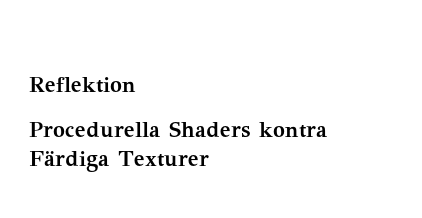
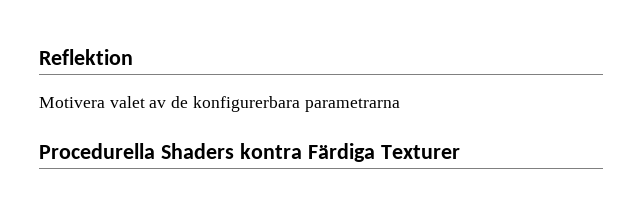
(136, 85) none -> [39,96,400,112] // Motivera valet av de konfigurerbara parametrarna

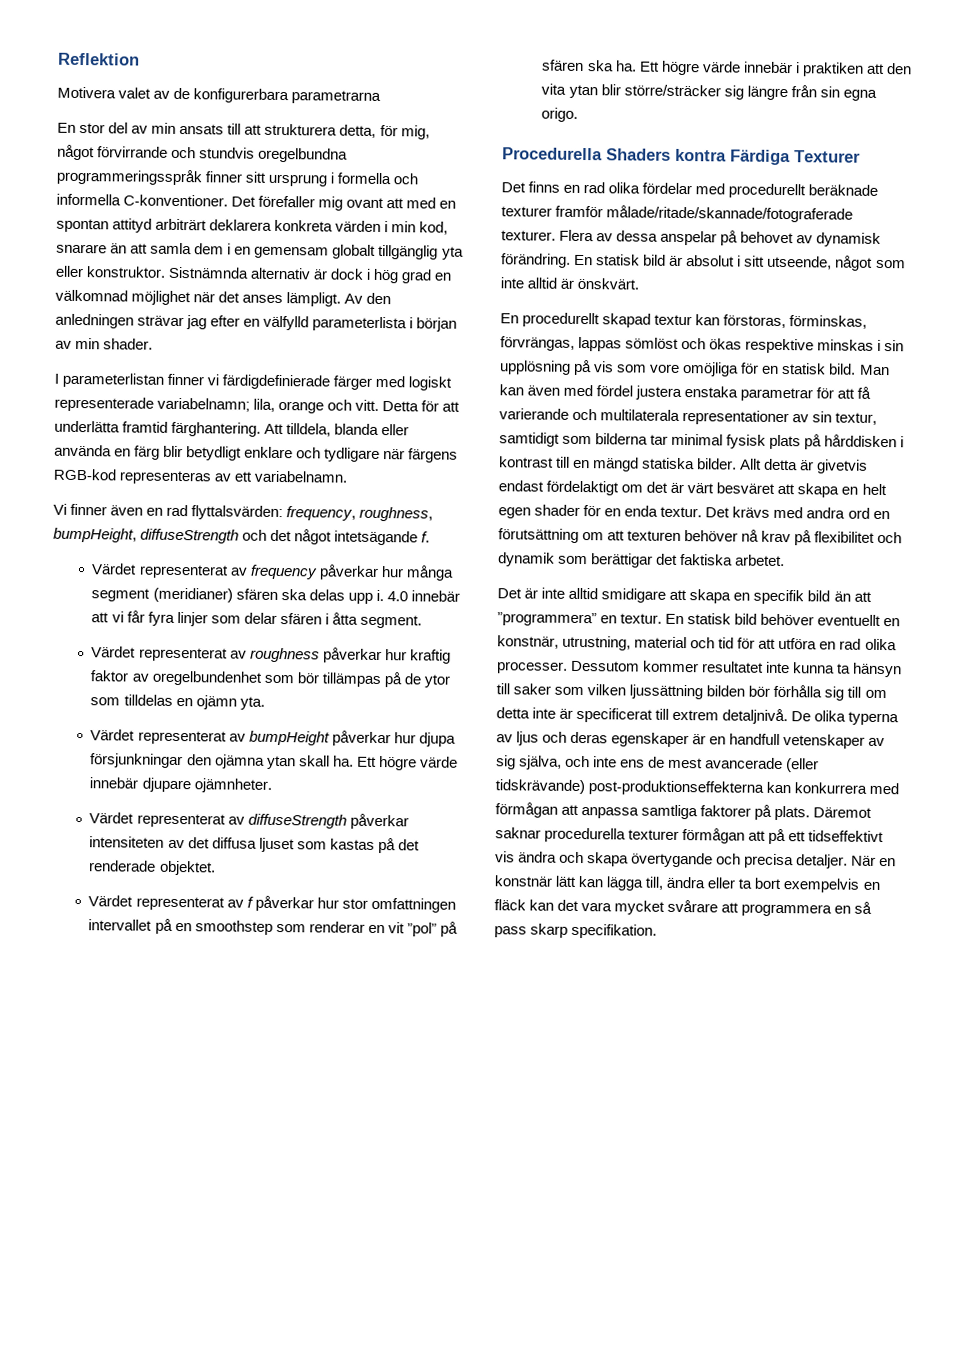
(400, 105) none -> [57,122,430,140] [57,144,349,163] [56,168,419,187] [56,193,457,211] [56,218,449,235] [56,242,464,260] [55,265,452,284] [55,289,392,307] [55,313,458,332] [55,337,154,350] [54,372,453,391] [54,396,461,414] [54,420,410,437] [54,444,459,463] [53,468,348,485] [53,503,434,522] [53,527,431,546] [91,563,454,581] [91,587,460,604] [91,610,422,629] [91,646,451,664] [90,670,450,688] [90,694,265,710] [90,729,456,747] [90,753,458,771] [89,777,272,793] [89,812,409,830] [89,836,420,854] [89,860,216,876] [88,895,456,913] [88,918,458,937] [541,59,912,77] [541,83,877,101] [541,107,579,122] // En stor del av min ansats till att strukturera detta, för mig, något förvirrande och stundvis oregelbundna programmeringsspråk finner sitt ursprung i formella och informella C-konventioner. Det förefaller mig ovant att med en spontan attityd arbiträrt deklarera konkreta värden i min kod, snarare än att samla dem i en gemensam globalt tillgänglig yta eller konstruktor. Sistnämnda alternativ är dock i hög grad en välkomnad möjlighet när det anses lämpligt. Av den anledningen strävar jag efter en välfylld parameterlista i början av min shader. // I parameterlistan finner vi färdigdefinierade färger med logiskt representerade variabelnamn; lila, orange och vitt. Detta för att underlätta framtid färghantering. Att tilldela, blanda eller använda en färg blir betydligt enklare och tydligare när färgens RGB-kod representeras av ett variabelnamn. // Vi finner även en rad flyttalsvärden: frequency, roughness, bumpHeight, diffuseStrength och det något intetsägande f. // Värdet representerat av frequency påverkar hur många segment (meridianer) sfären ska delas upp i. 4.0 innebär att vi får fyra linjer som delar sfären i åtta segment. // Värdet representerat av roughness påverkar hur kraftig faktor av oregelbundenhet som bör tillämpas på de ytor som tilldelas en ojämn yta. // Värdet representerat av bumpHeight påverkar hur djupa försjunkningar den ojämna ytan skall ha. Ett högre värde innebär djupare ojämnheter. // Värdet representerat av diffuseStrength påverkar intensiteten av det diffusa ljuset som kastas på det renderade objektet. // Värdet representerat av f påverkar hur stor omfattningen intervallet på en smoothstep som renderar en vit ”pol” på sfären ska ha. Ett högre värde innebär i praktiken att den vita ytan blir större/sträcker sig längre från sin egna origo.
(460, 152) none -> [501,181,879,199] [501,205,854,223] [501,229,882,247] [501,253,906,271] [500,277,640,290] [500,312,868,329] [500,336,905,354] [499,359,890,377] [499,384,872,402] [499,408,878,426] [499,432,905,450] [499,456,869,474] [498,480,887,498] [498,504,890,520] [498,528,903,546] [498,552,786,568] [497,587,872,605] [497,612,901,627] [497,635,897,651] [496,660,903,678] [496,683,887,701] [496,707,900,726] [496,731,886,749] [496,755,820,773] [495,779,900,796] [495,802,873,821] [495,827,885,845] [495,851,897,869] [494,875,880,893] [494,899,873,917] [494,923,658,939] // Det finns en rad olika fördelar med procedurellt beräknade texturer framför målade/ritade/skannade/fotograferade texturer. Flera av dessa anspelar på behovet av dynamisk förändring. En statisk bild är absolut i sitt utseende, något som inte alltid är önskvärt. // En procedurellt skapad textur kan förstoras, förminskas, förvrängas, lappas sömlöst och ökas respektive minskas i sin upplösning på vis som vore omöjliga för en statisk bild. Man kan även med fördel justera enstaka parametrar för att få varierande och multilaterala representationer av sin textur, samtidigt som bilderna tar minimal fysisk plats på hårddisken i kontrast till en mängd statiska bilder. Allt detta är givetvis endast fördelaktigt om det är värt besväret att skapa en helt egen shader för en enda textur. Det krävs med andra ord en förutsättning om att texturen behöver nå krav på flexibilitet och dynamik som berättigar det faktiska arbetet. // Det är inte alltid smidigare att skapa en specifik bild än att ”programmera” en textur. En statisk bild behöver eventuellt en konstnär, utrustning, material och tid för att utföra en rad olika processer. Dessutom kommer resultatet inte kunna ta hänsyn till saker som vilken ljussättning bilden bör förhålla sig till om detta inte är specificerat till extrem detaljnivå. De olika typerna av ljus och deras egenskaper är en handfull vetenskaper av sig själva, och inte ens de mest avancerade (eller tidskrävande) post-produktionseffekterna kan konkurrera med förmågan att anpassa samtliga faktorer på plats. Däremot saknar procedurella texturer förmågan att på ett tidseffektivt vis ändra och skapa övertygande och precisa detaljer. När en konstnär lätt kan lägga till, ändra eller ta bort exempelvis en fläck kan det vara mycket svårare att programmera en så pass skarp specifikation.

